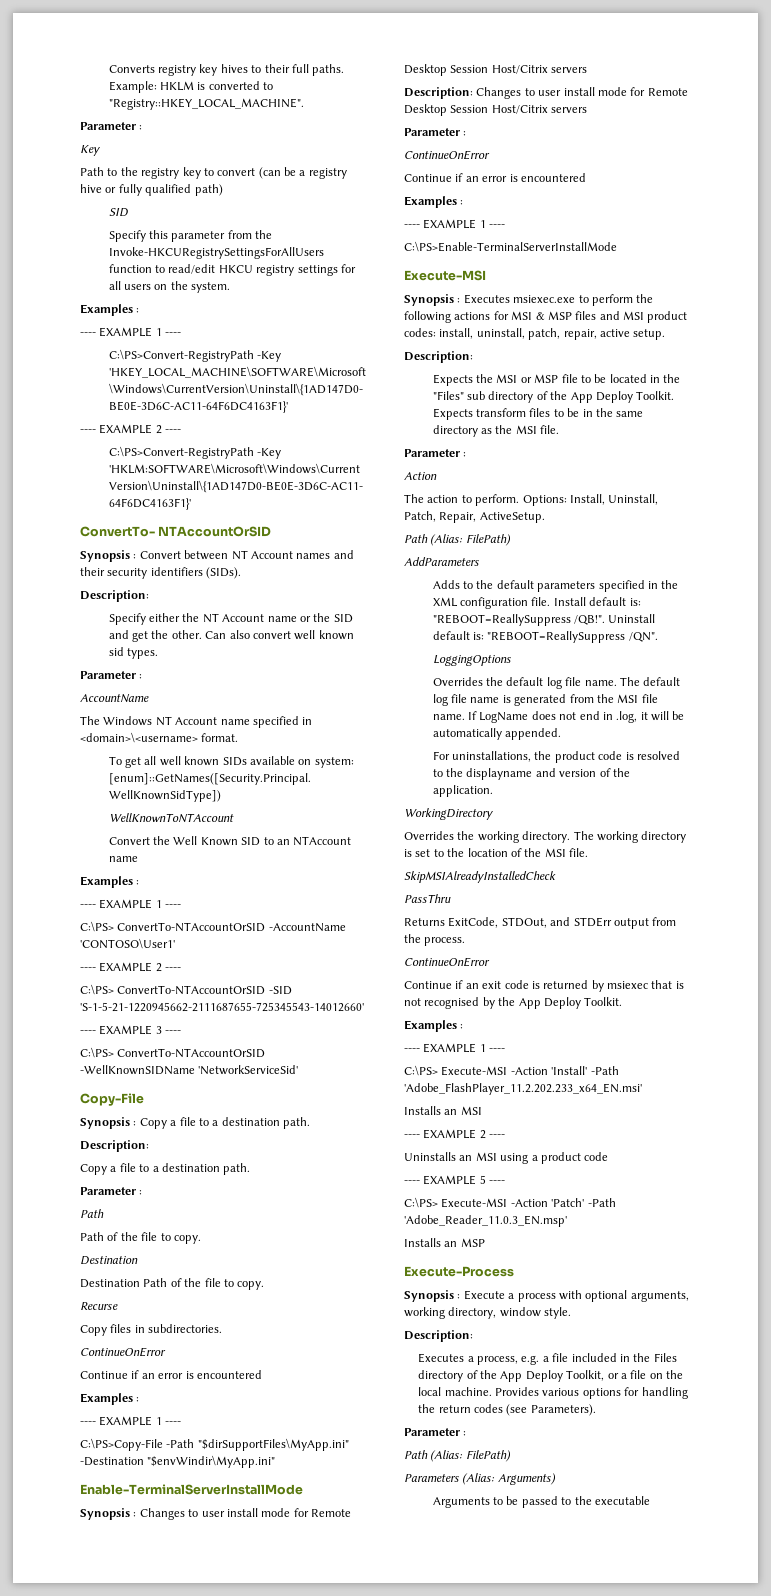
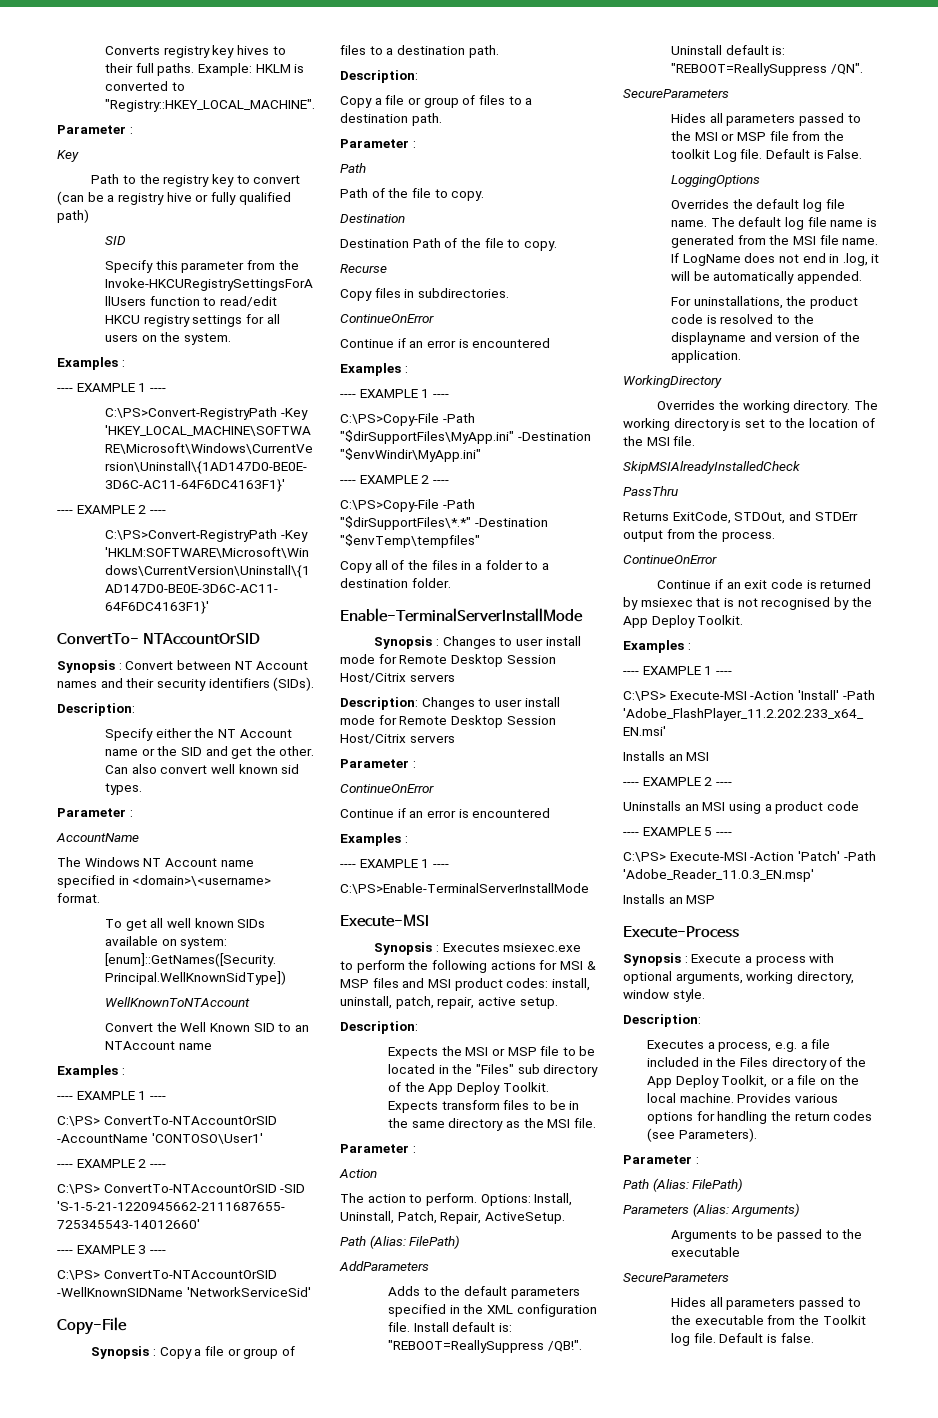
(196, 1121) none -> [227,1346,295,1359] [340,45,366,55] or group of files
(136, 1167) none -> [407,95,505,108] or group of files
(276, 1461) none -> [340,475,449,484] [340,499,475,512] [340,516,548,530] [340,534,480,548] [340,560,549,573] [340,578,451,588] // ---- EXAMPLE 2 ---- // C:\PS>Copy-File -Path "$dirSupportFiles\*.*" -Destination "$envTemp\tempfiles" // Copy all of the files in a folder to a destination folder.
(658, 637) none -> [623,89,729,98] [670,113,861,126] [670,131,844,141] [670,149,863,162] // SecureParameters // Hides all parameters passed to the MSI or MSP file from the toolkit Log file. Default is False.
(650, 1500) none -> [623,1273,729,1282] [670,1297,861,1310] [670,1315,866,1325] [670,1333,814,1346] // SecureParameters // Hides all parameters passed to the executable from the Toolkit log file. Default is false.

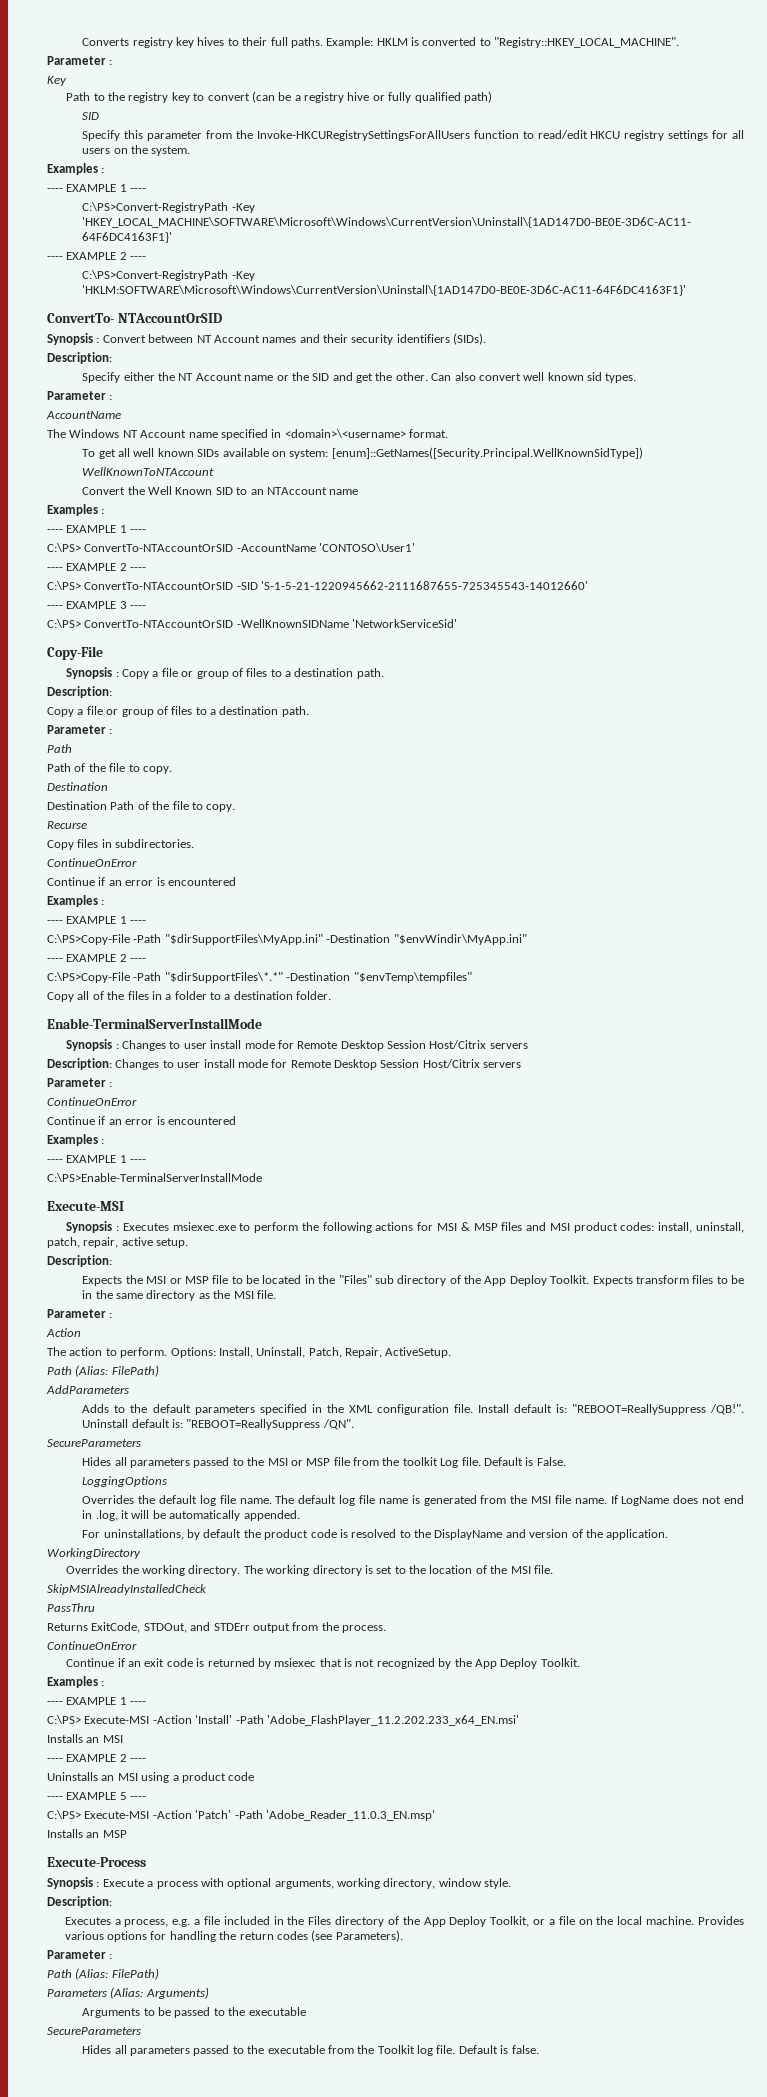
(783, 302) none -> [187,1529,242,1540] by default
[670,332,746,345] displayname -> [434,1529,503,1540] DisplayName
[761,597,831,610] recognised -> [376,1658,435,1669] recognized

